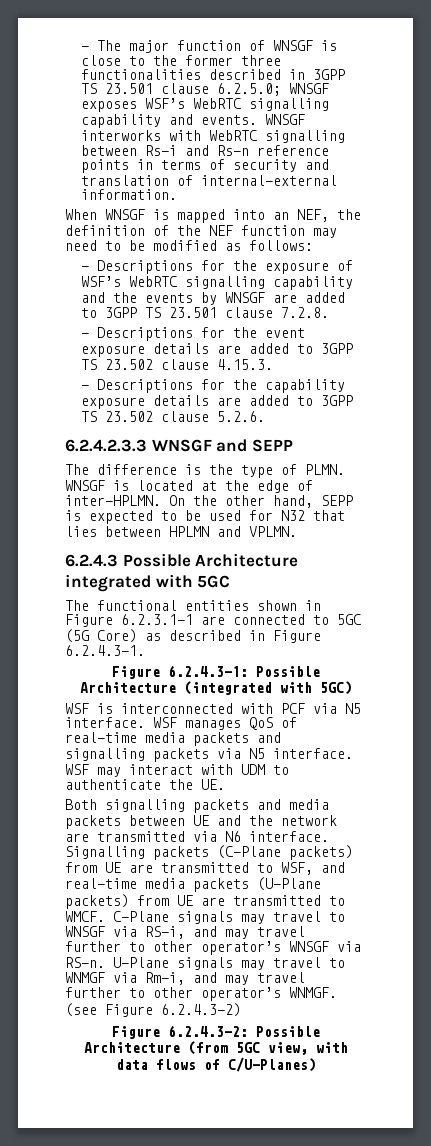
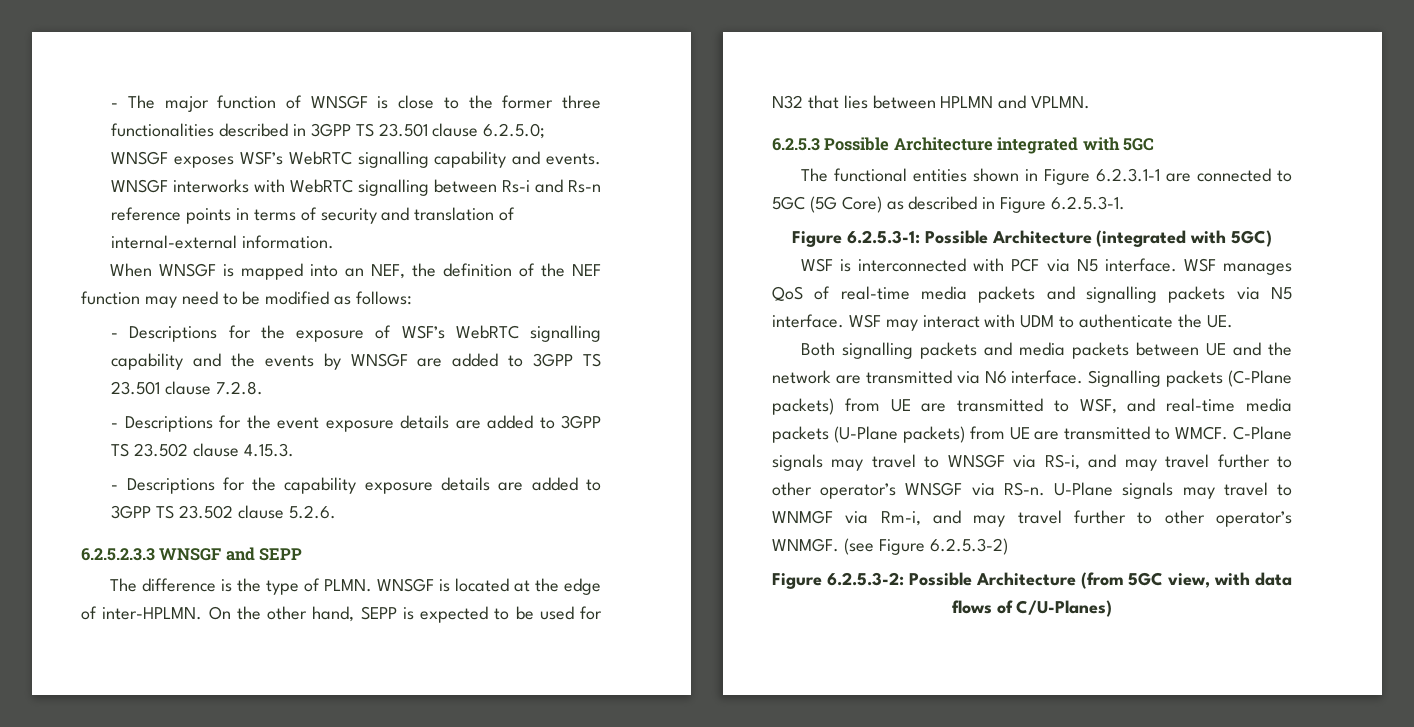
[65,439,147,452] 6.2.4.2.3.3 -> [81,548,155,561] 6.2.5.2.3.3
[65,554,118,567] 6.2.4.3 -> [772,138,820,151] 6.2.5.3
[65,645,145,656] [111,665,248,679] 6.2.4.3-1. // Figure 6.2.4.3-1: -> [1051,196,1126,210] [791,230,920,247] 6.2.5.3-1. // Figure 6.2.5.3-1:
[161,1003,241,1017] [111,1025,248,1039] 6.2.4.3-2) // Figure 6.2.4.3-2: -> [929,538,1008,555] [772,572,904,589] 6.2.5.3-2) // Figure 6.2.5.3-2:

